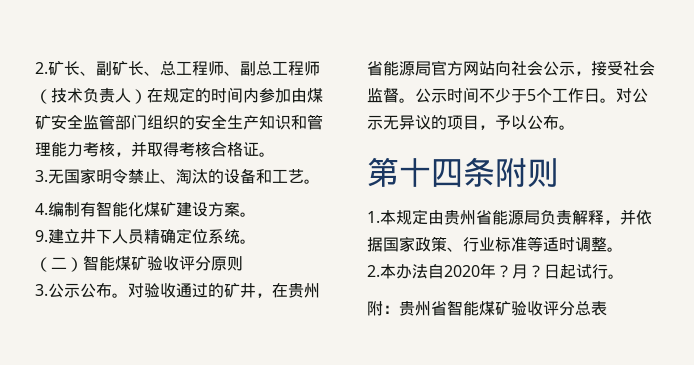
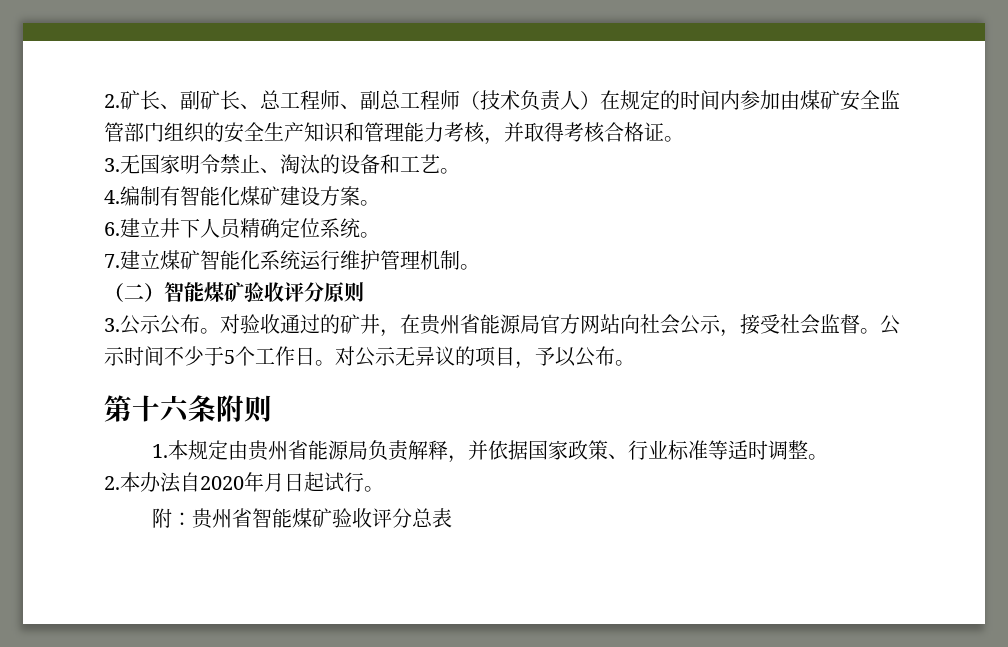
[35,230,48,242] 9. -> [104,222,120,236] 6.
(256, 241) none -> [104,250,480,270] // 7.建立煤矿智能化系统运行维护管理机制。
[431,159,463,187] 四 -> [160,395,190,423] 六
[496,264,544,279] ？月？ -> [264,473,284,492] 月

